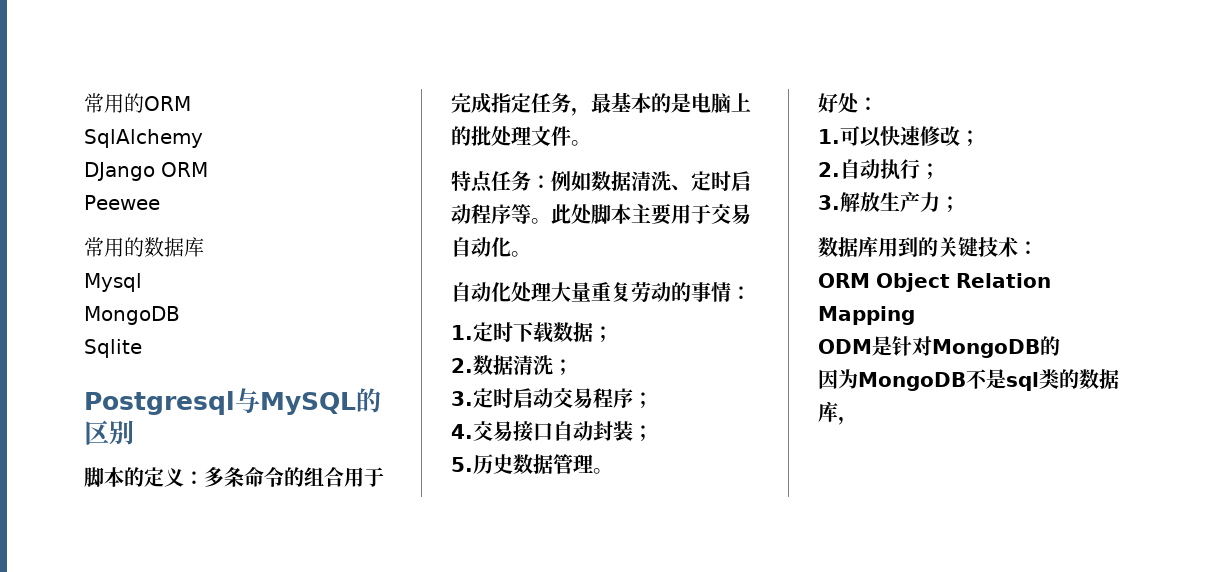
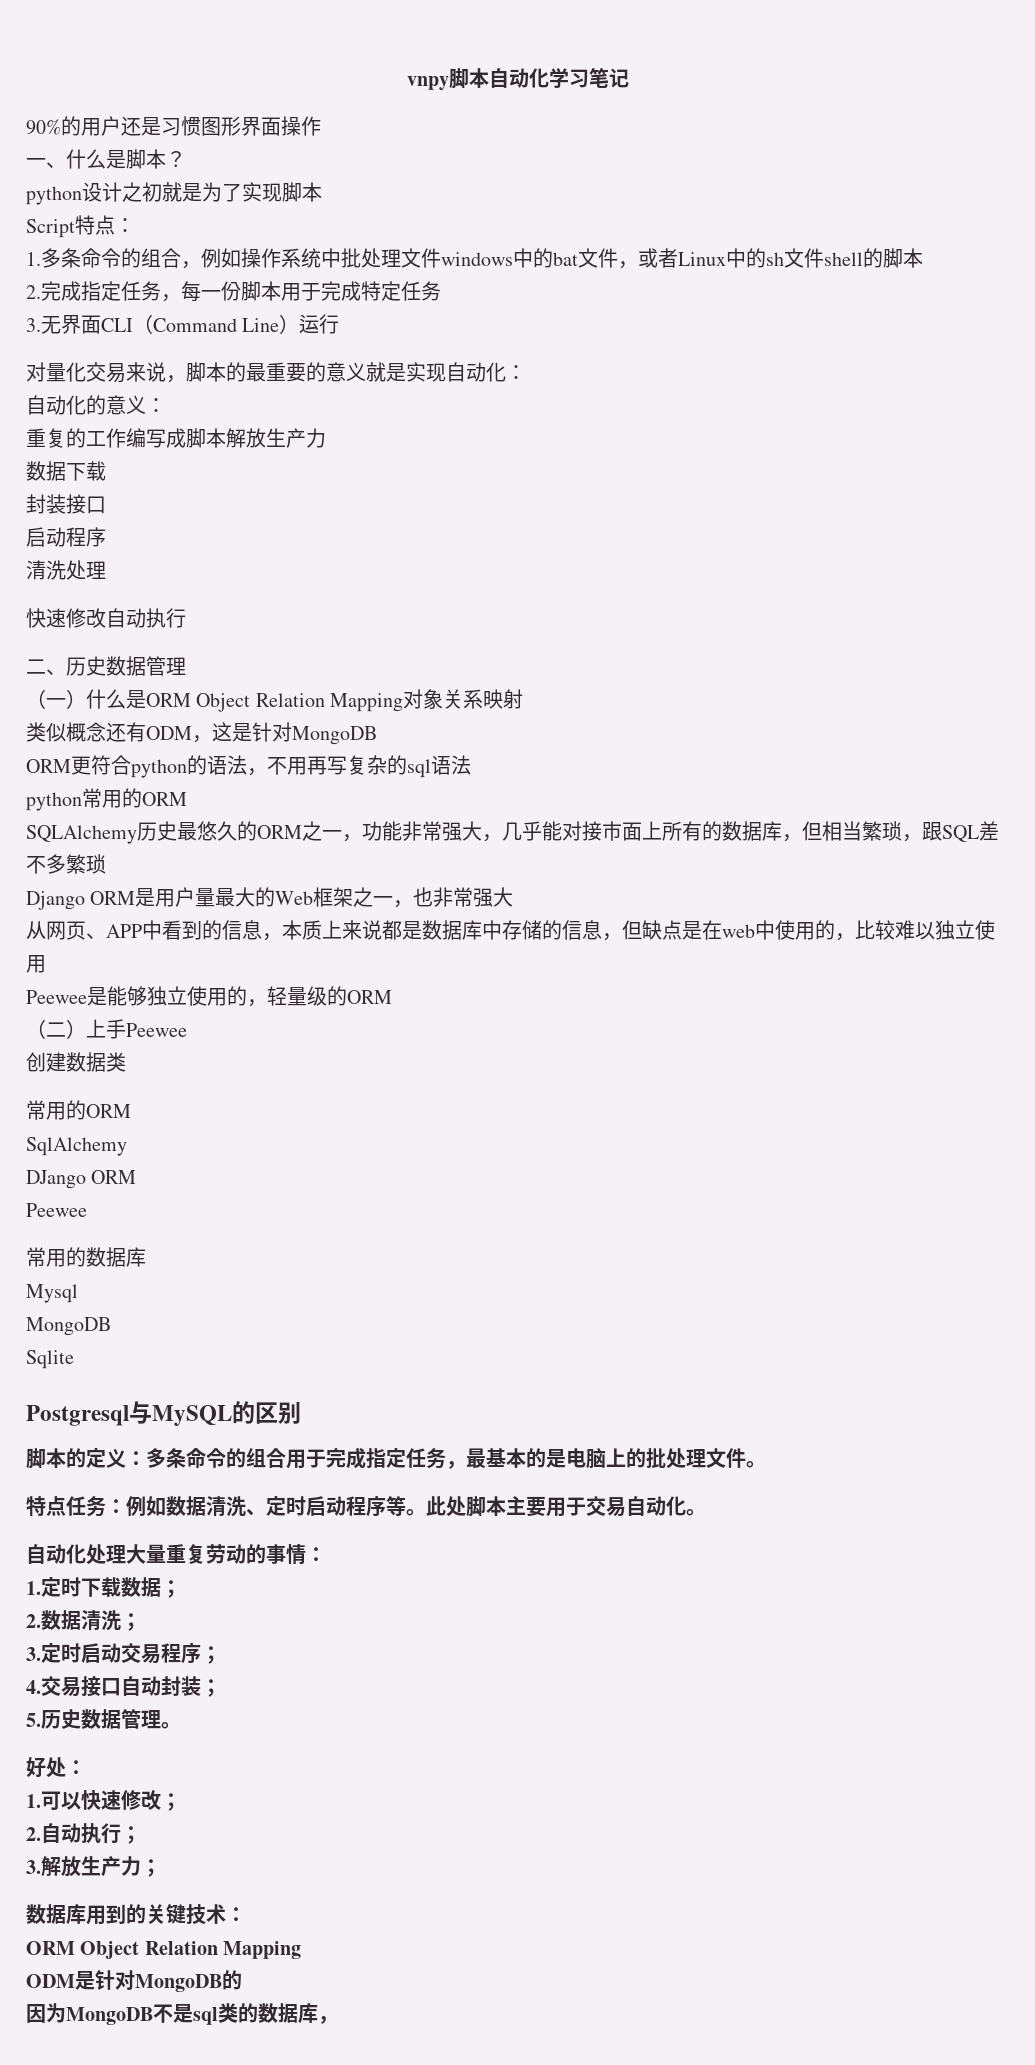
(84, 103) none -> [406,68,629,91] [26,116,321,136] [26,149,186,169] [26,182,322,205] [26,215,135,238] [26,248,923,269] [26,281,441,302] [26,314,340,334] [26,362,526,383] [26,395,166,415] [26,428,326,448] [26,461,106,481] [26,494,106,514] [26,527,106,547] [26,560,106,580] [26,608,186,628] [26,656,186,676] [26,689,524,712] [26,722,377,745] [26,755,471,778] [26,788,187,811] [26,821,999,844] [26,854,106,874] [26,887,514,910] [26,920,995,941] [26,955,46,973] [26,986,392,1007] [26,1019,187,1039] [26,1052,126,1072] vnpy脚本自动化学习笔记 // 90%的用户还是习惯图形界面操作 // 一、什么是脚本？ // python设计之初就是为了实现脚本 // Script特点： // 1.多条命令的组合，例如操作系统中批处理文件windows中的bat文件，或者Linux中的sh文件shell的脚本 // 2.完成指定任务，每一份脚本用于完成特定任务 // 3.无界面CLI（Command Line）运行 // 对量化交易来说，脚本的最重要的意义就是实现自动化： // 自动化的意义： // 重复的工作编写成脚本解放生产力 // 数据下载 // 封装接口 // 启动程序 // 清洗处理 // 快速修改自动执行 // 二、历史数据管理 // （一）什么是ORM Object Relation Mapping对象关系映射 // 类似概念还有ODM，这是针对MongoDB // ORM更符合python的语法，不用再写复杂的sql语法 // python常用的ORM // SQLAlchemy历史最悠久的ORM之一，功能非常强大，几乎能对接市面上所有的数据库，但相当繁琐，跟SQL差不多繁琐 // Django ORM是用户量最大的Web框架之一，也非常强大 // 从网页、APP中看到的信息，本质上来说都是数据库中存储的信息，但缺点是在web中使用的，比较难以独立使用 // Peewee是能够独立使用的，轻量级的ORM // （二）上手Peewee // 创建数据类 //

